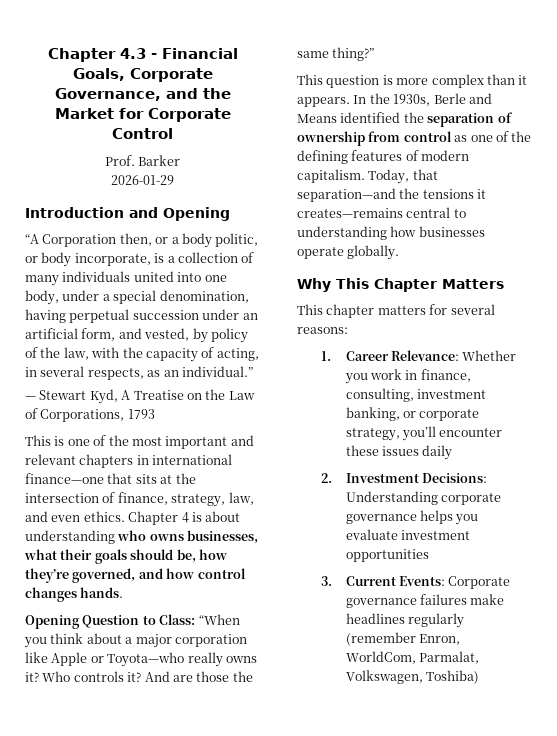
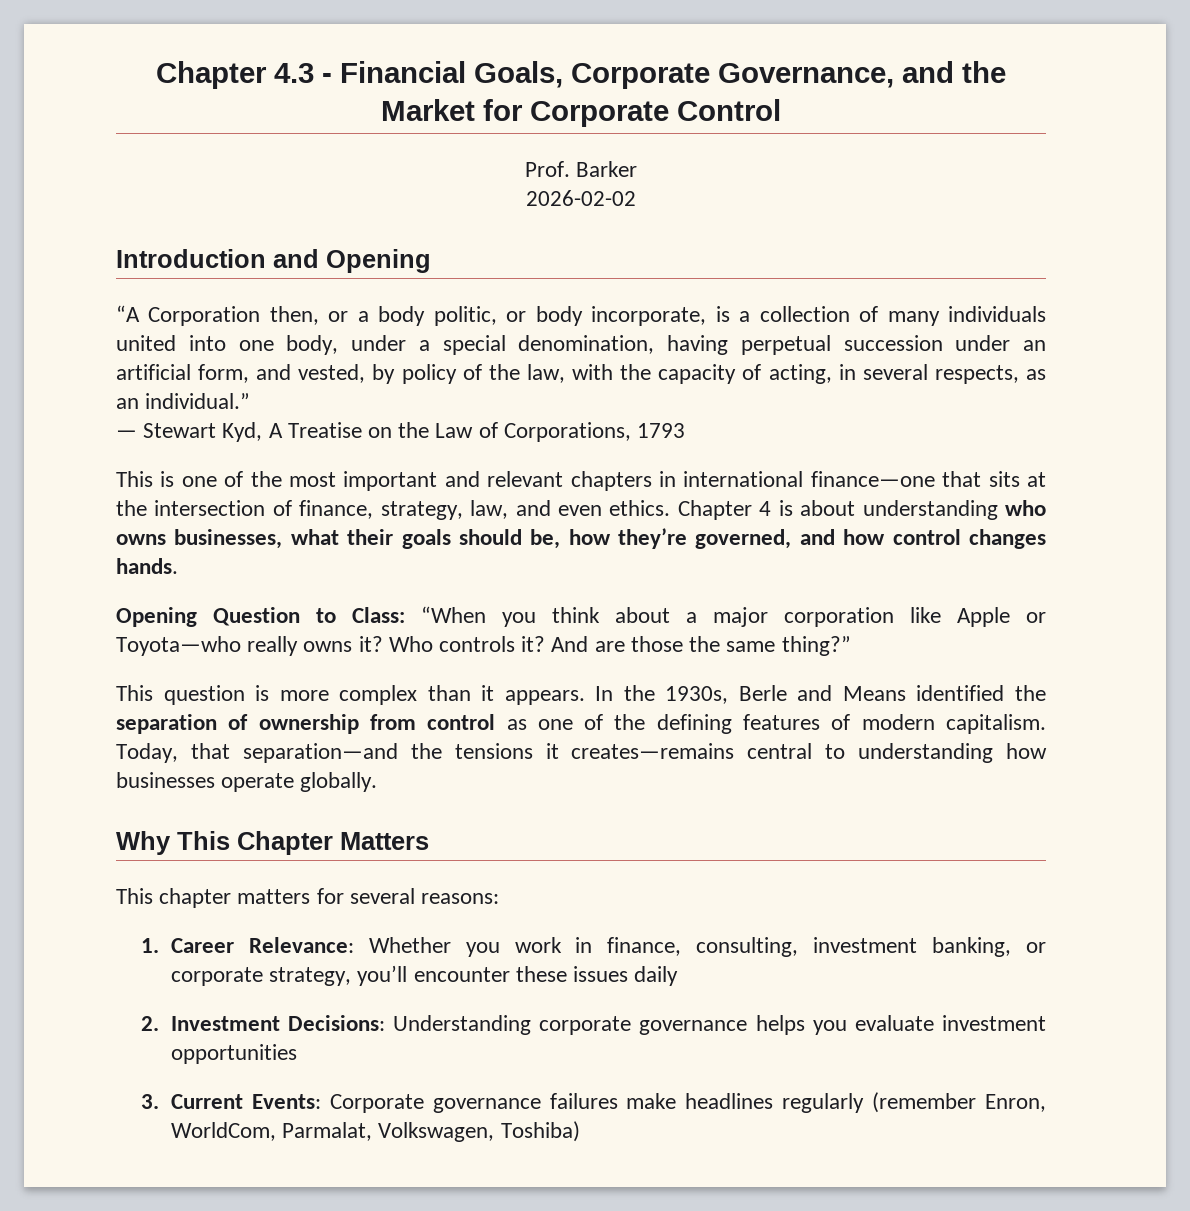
[111,175,174,185] 2026-01-29 -> [526,190,636,206] 2026-02-02

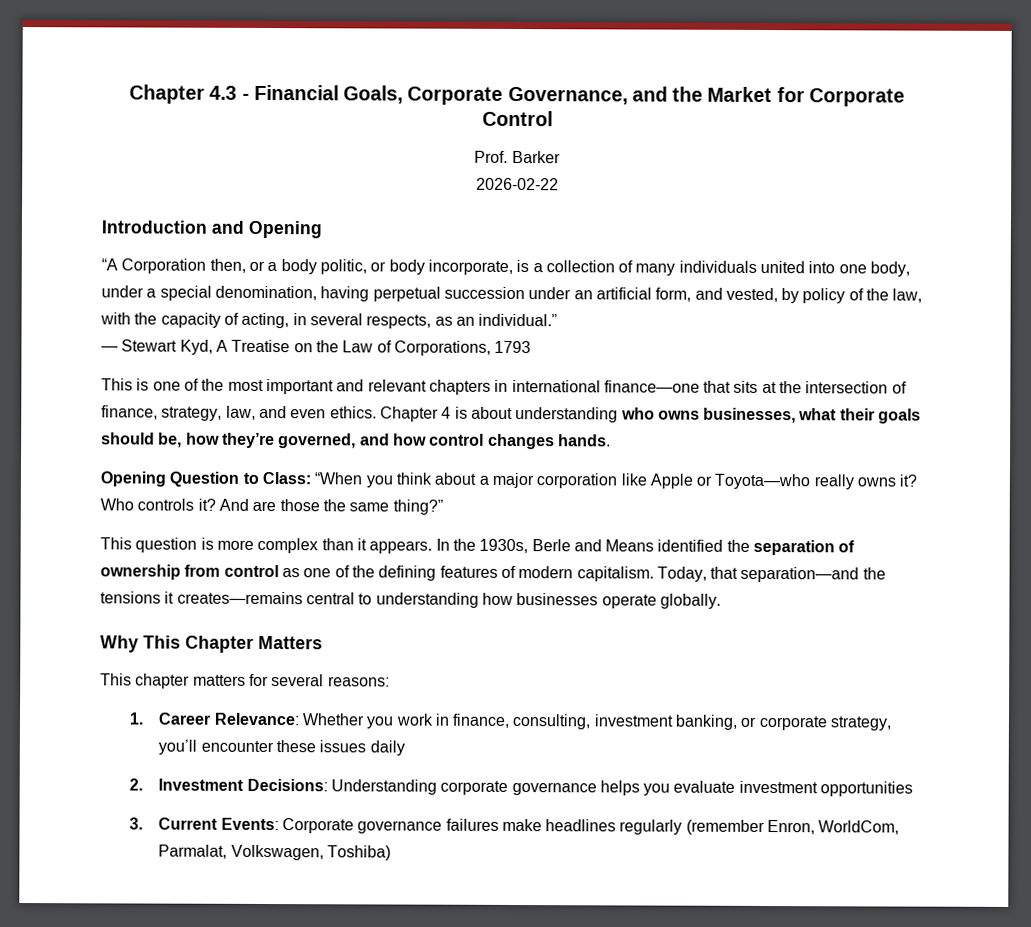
[526,190,636,206] 2026-02-02 -> [475,177,559,191] 2026-02-22

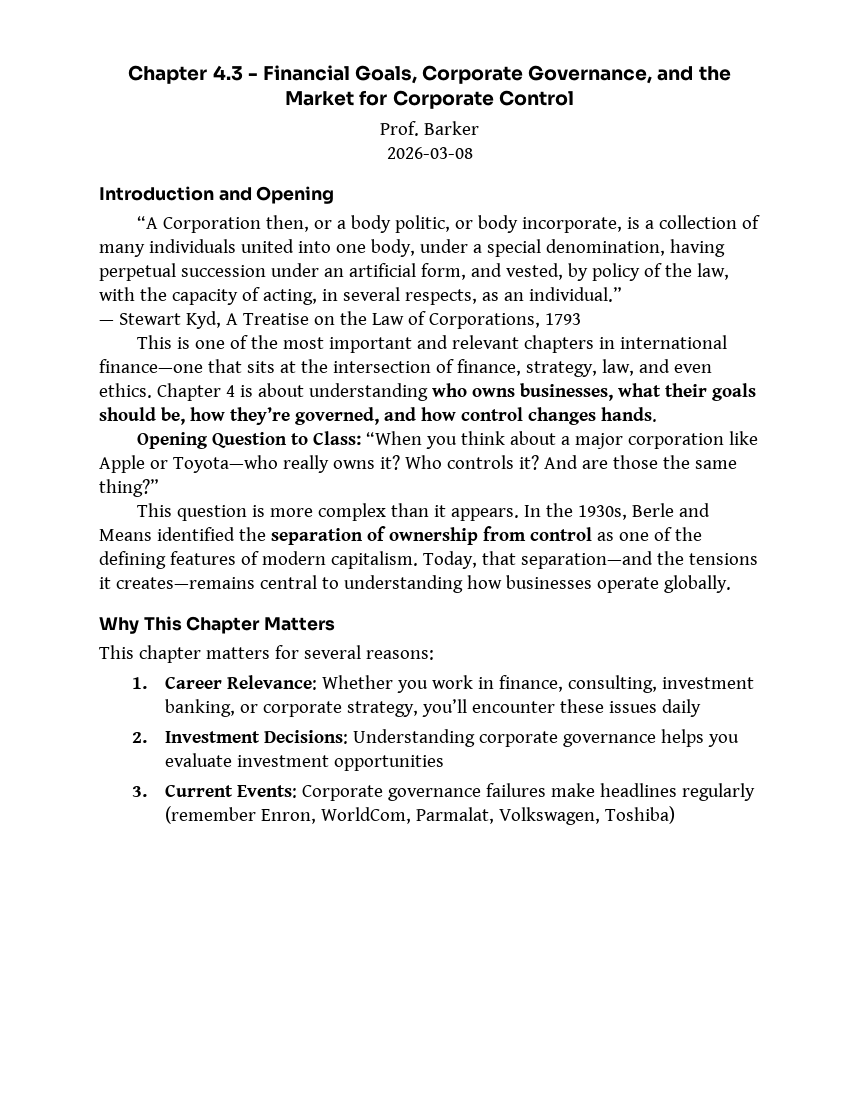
[475,177,559,191] 2026-02-22 -> [386,147,473,159] 2026-03-08

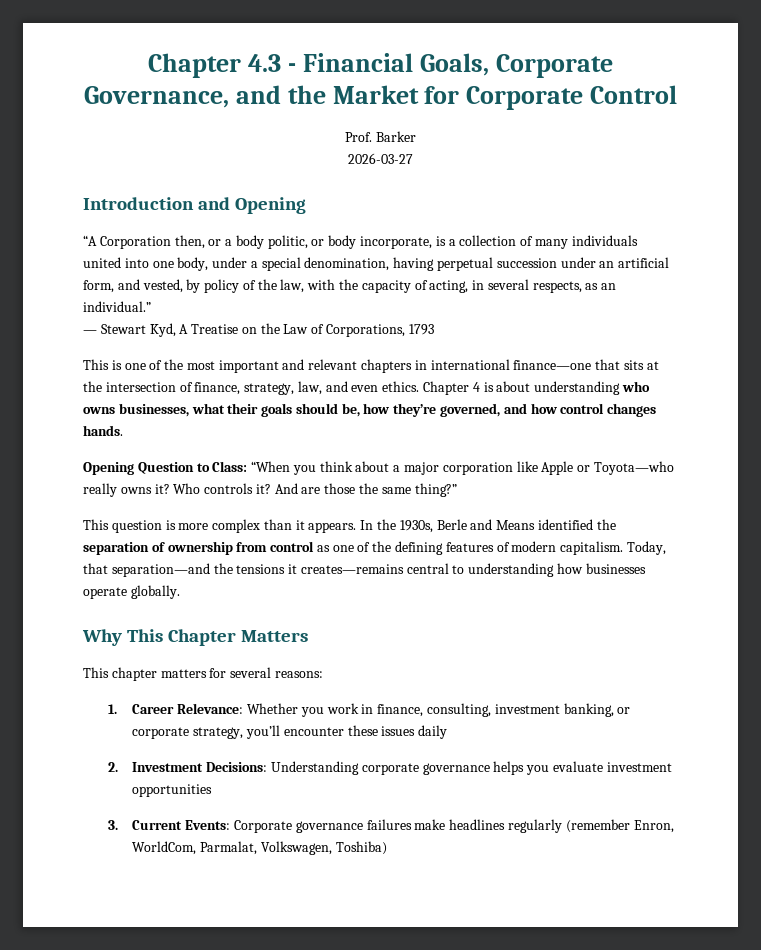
[386,147,473,159] 2026-03-08 -> [348,153,413,164] 2026-03-27

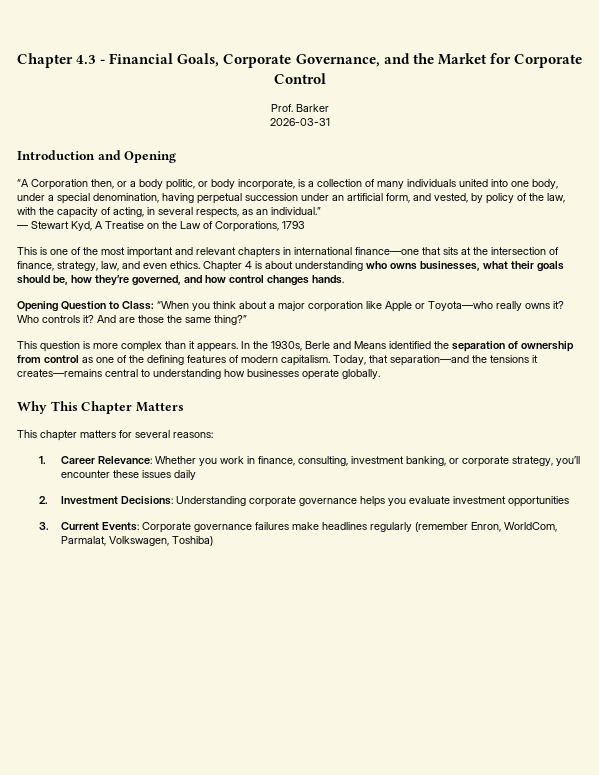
[348,153,413,164] 2026-03-27 -> [269,118,330,126] 2026-03-31

